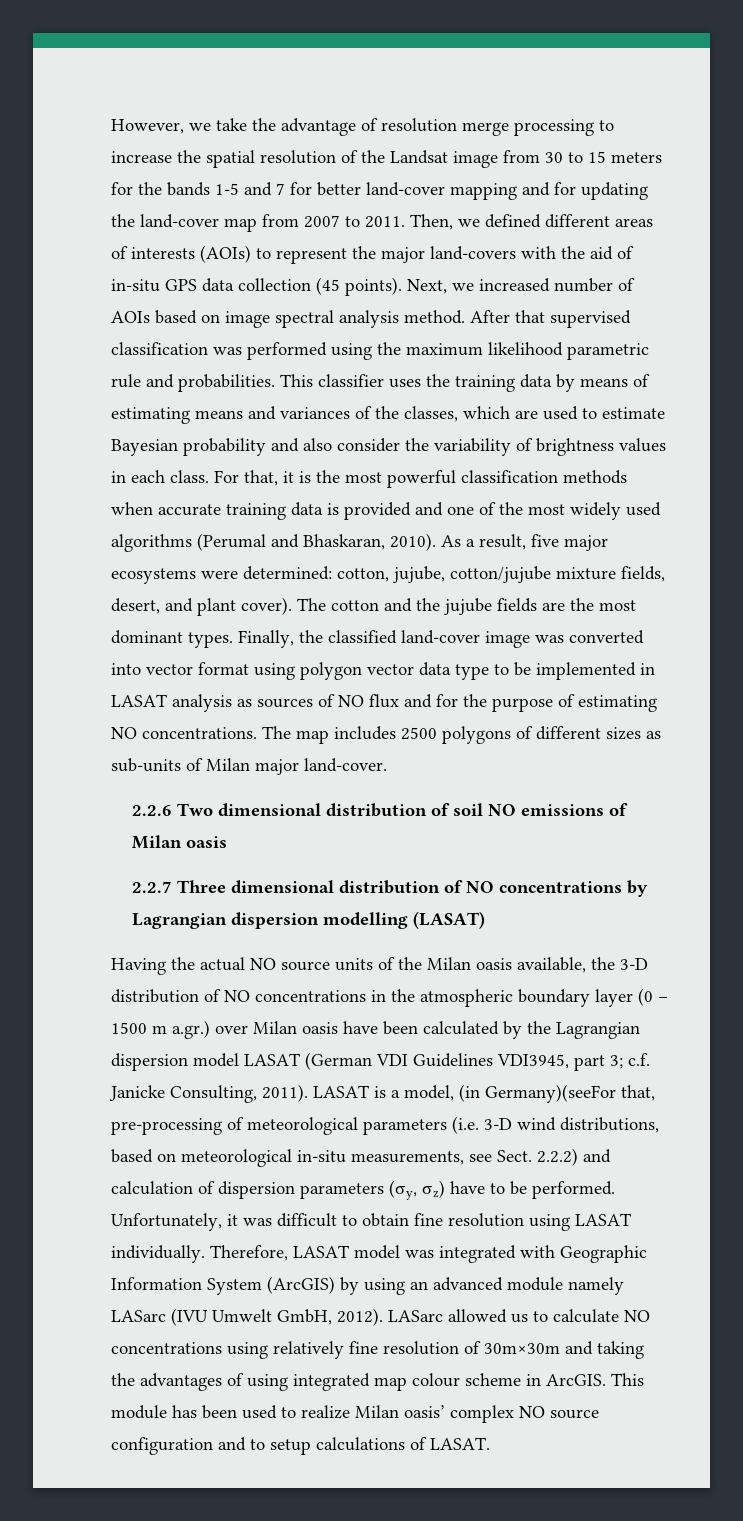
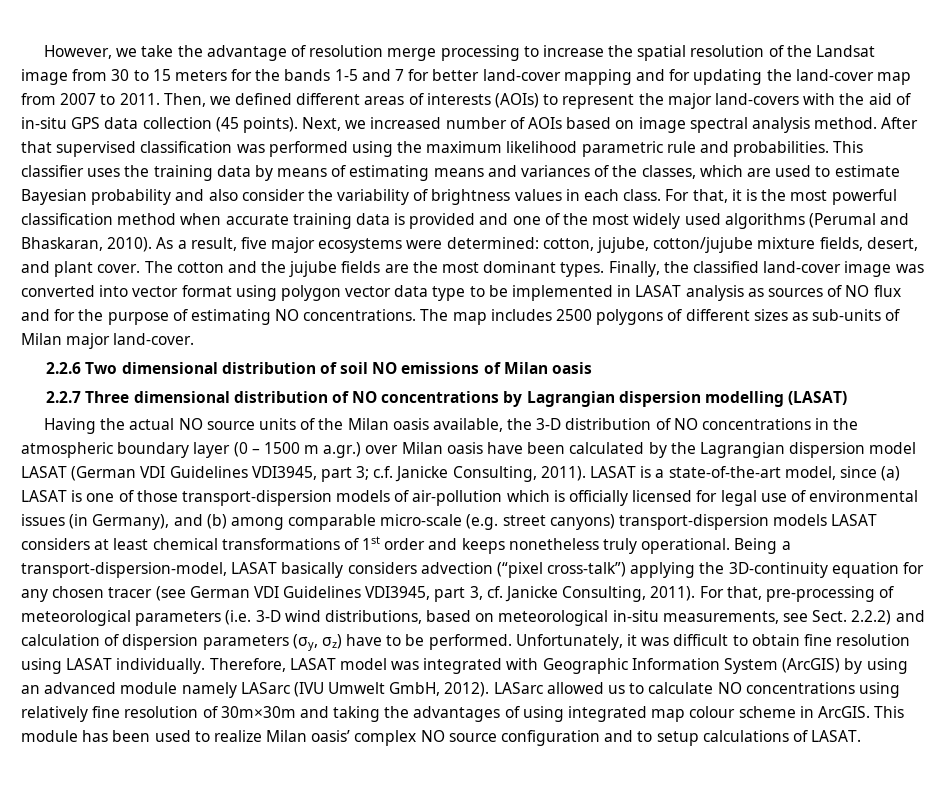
[563,470,627,484] methods -> [117,213,177,225] method
[241,597,292,615] cover). -> [97,264,141,273] cover.
[404,1084,616,1103] model, (in Germany)(seeFor -> [668,466,901,481] [21,490,919,506] [21,514,878,530] [21,536,791,554] [21,562,925,578] [21,586,724,602] state-of-the-art model, since (a) LASAT is one of those transport-dispersion models of air-pollution which is officially licensed for legal use of environmental issues (in Germany), and (b) among comparable micro-scale (e.g. street canyons) transport-dispersion models LASAT considers at least chemical transformations of 1st order and keeps nonetheless truly operational. Being a transport-dispersion-model, LASAT basically considers advection (“pixel cross-talk”) applying the 3D-continuity equation for any chosen tracer (see German VDI Guidelines VDI3945, part 3, cf. Janicke Consulting, 2011). For

